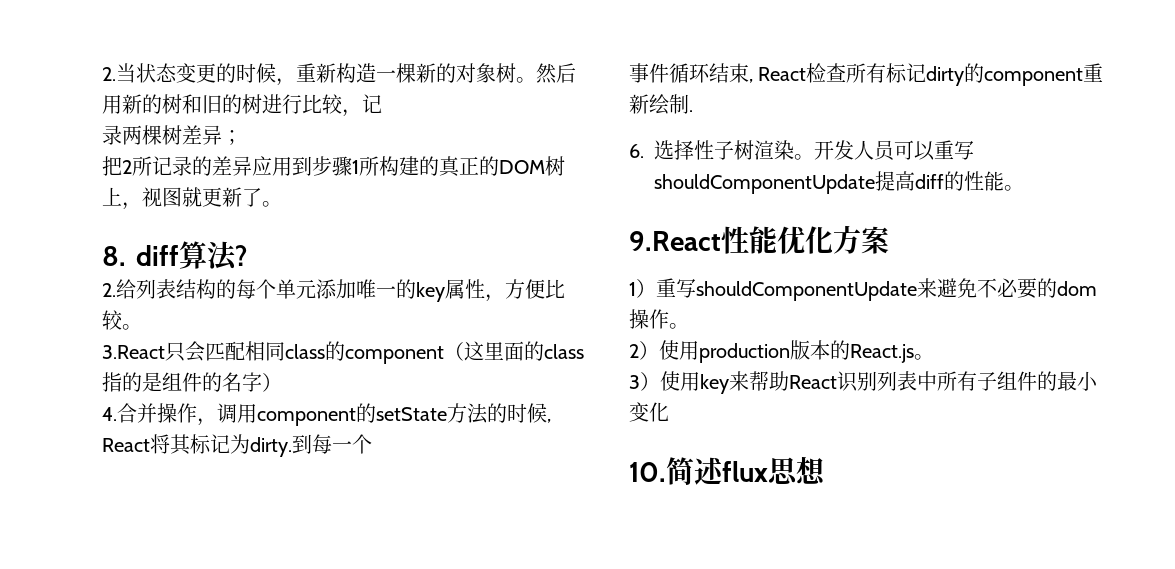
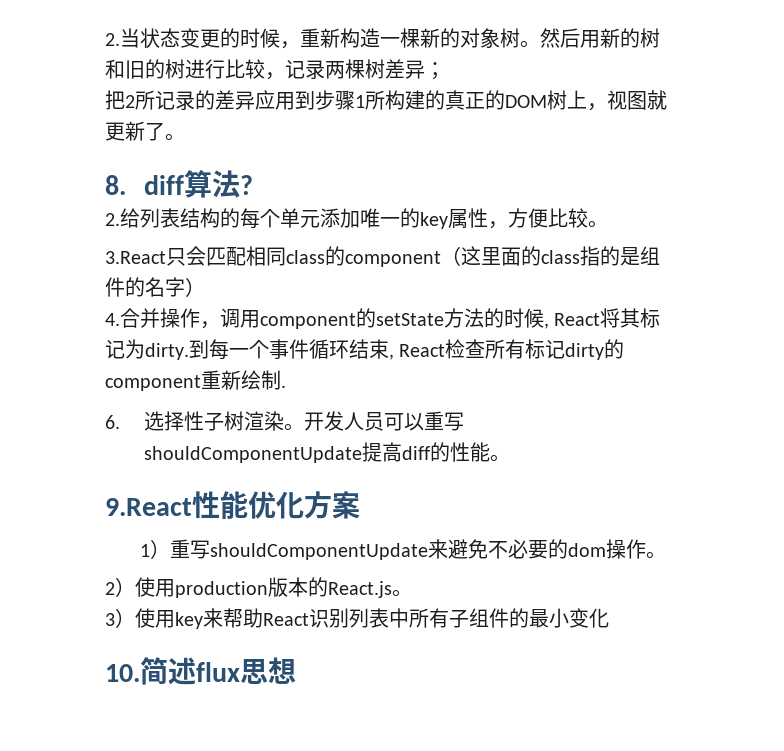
(382, 103) // -> (305, 69) none
(372, 444) // -> (269, 349) none

